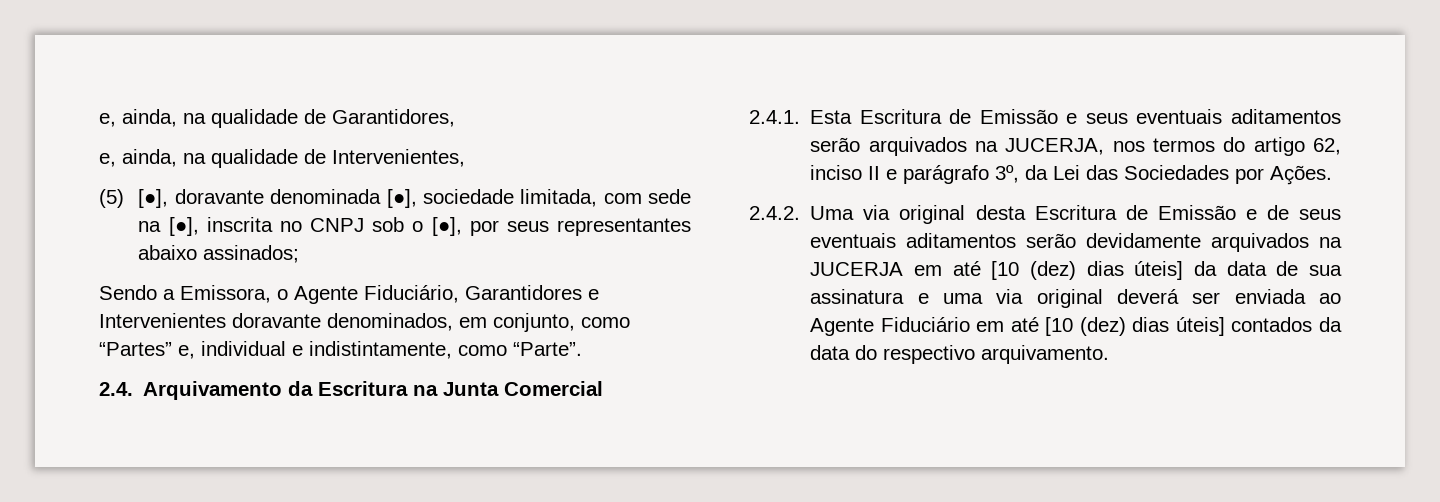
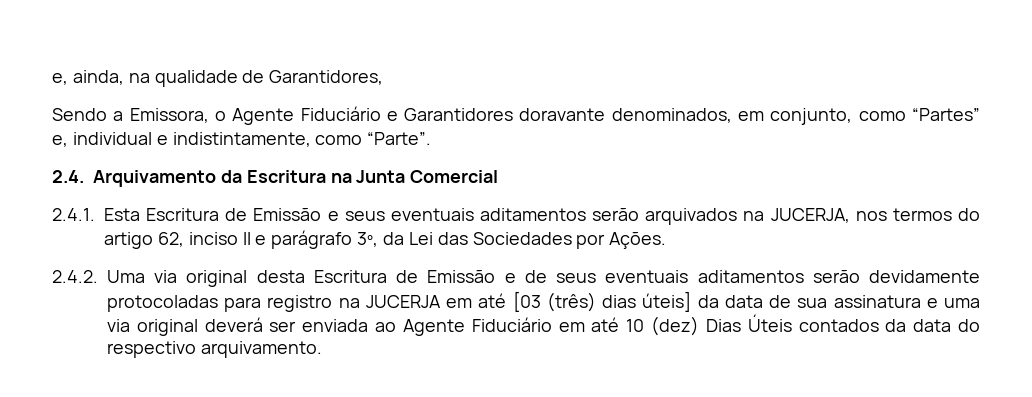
[99,149,465,168] [99,189,691,208] [138,217,691,236] [138,245,300,263] // e, ainda, na qualidade de Intervenientes, // (5) [●], doravante denominada [●], sociedade limitada, com sede na [●], inscrita no CNPJ sob o [●], por seus representantes abaixo assinados; -> (384, 77) none
[364,285,599,303] [99,313,226,328] Fiduciário, Garantidores e Intervenientes -> [300,106,514,121] Fiduciário e Garantidores
[1211,233,1310,252] arquivados -> [107,295,333,312] protocoladas para registro
[991,261,1076,280] [10 (dez) -> [512,291,596,312] [03 (três)
[1045,317,1225,336] [10 (dez) dias úteis] -> [626,314,792,336] 10 (dez) Dias Úteis

